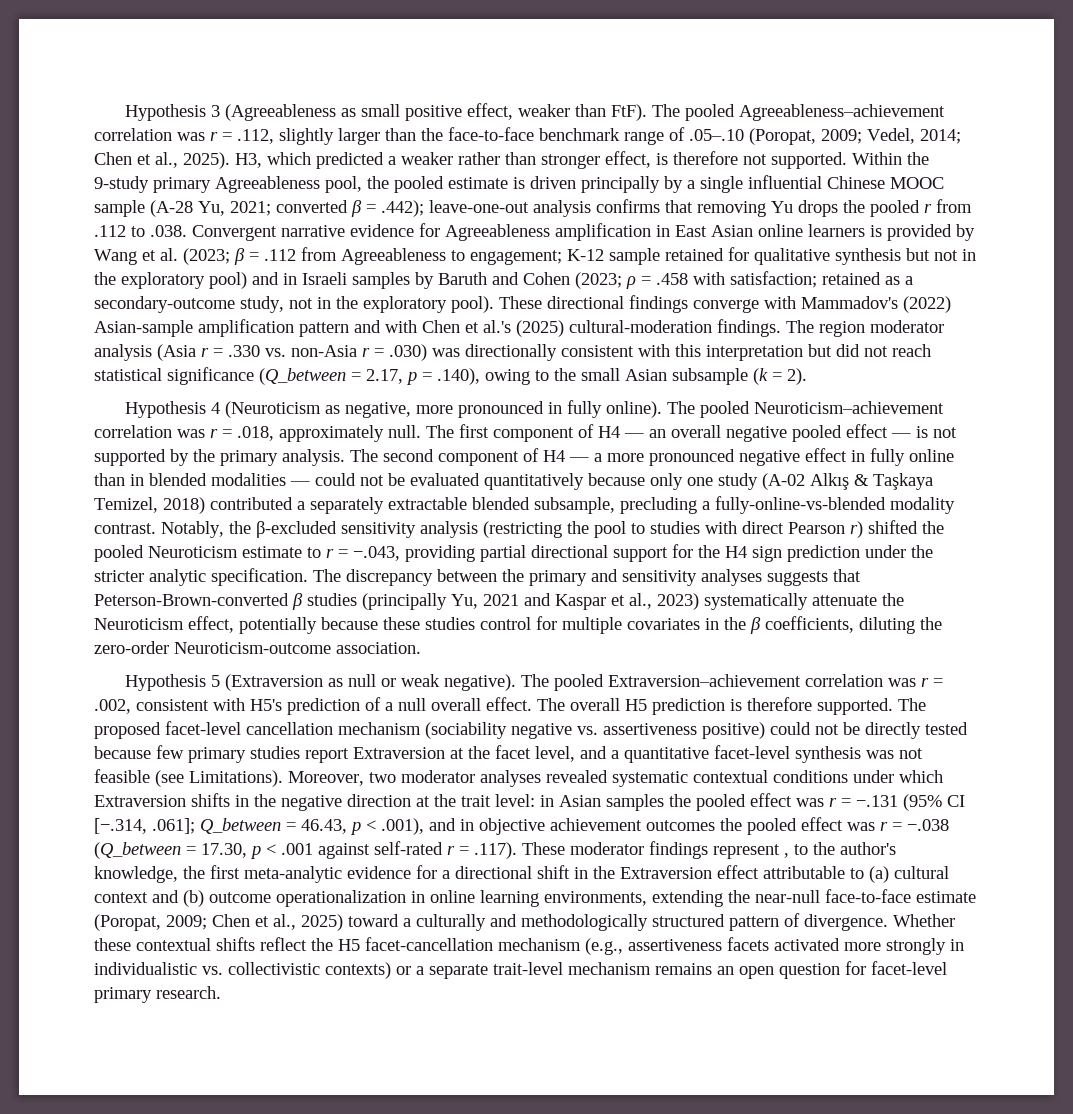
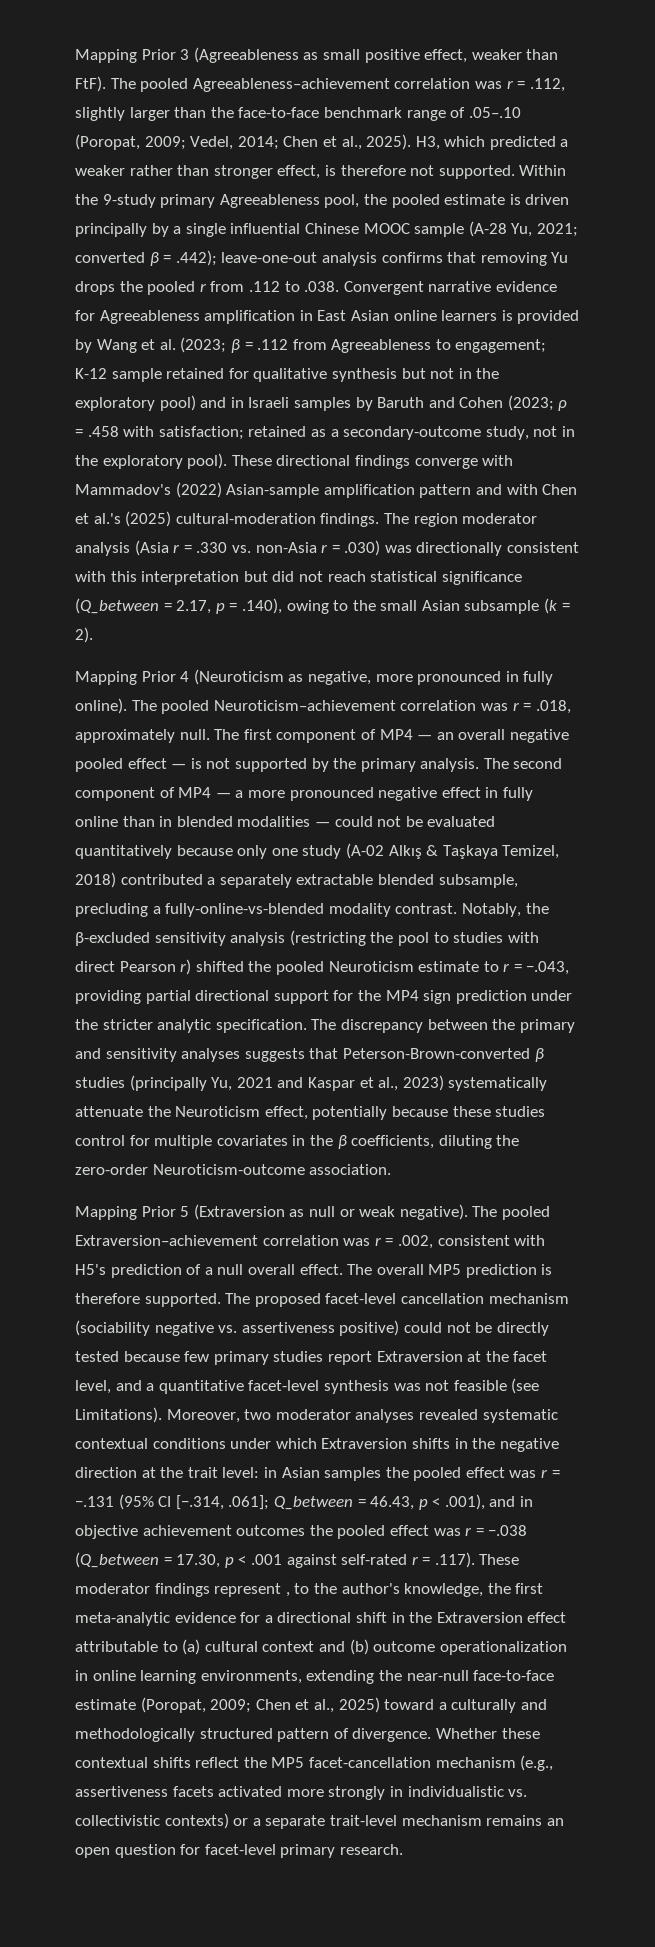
[125,104,207,121] Hypothesis -> [75,49,176,63] Mapping Prior
[125,401,207,418] Hypothesis -> [75,671,176,685] Mapping Prior
[598,426,620,438] H4 -> [379,729,413,740] MP4
[543,450,565,462] H4 -> [178,787,212,798] MP4
[725,546,747,558] H4 -> [385,990,419,1001] MP4
[125,674,207,691] Hypothesis -> [75,1206,176,1220] Mapping Prior
[625,699,647,711] H5 -> [428,1264,462,1275] MP5
[338,939,360,951] H5 -> [271,1757,305,1768] MP5

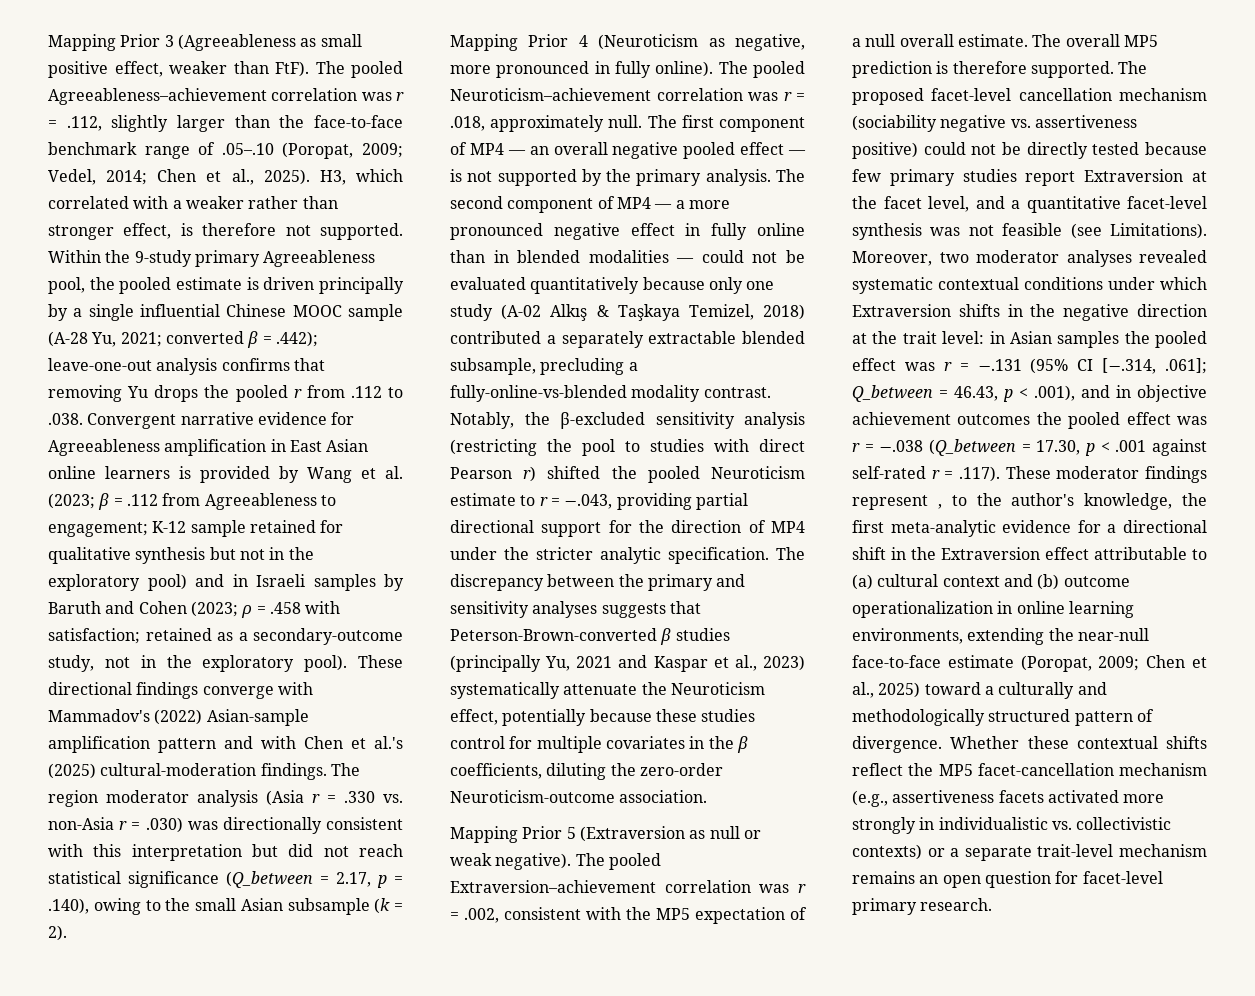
[489,136,556,150] predicted -> [48,196,169,209] correlated with
[385,990,527,1004] MP4 sign prediction -> [671,520,805,533] direction of MP4
[75,1264,182,1278] H5's prediction -> [626,907,785,924] the MP5 expectation
[299,1264,343,1275] effect. -> [957,34,1028,47] estimate.

